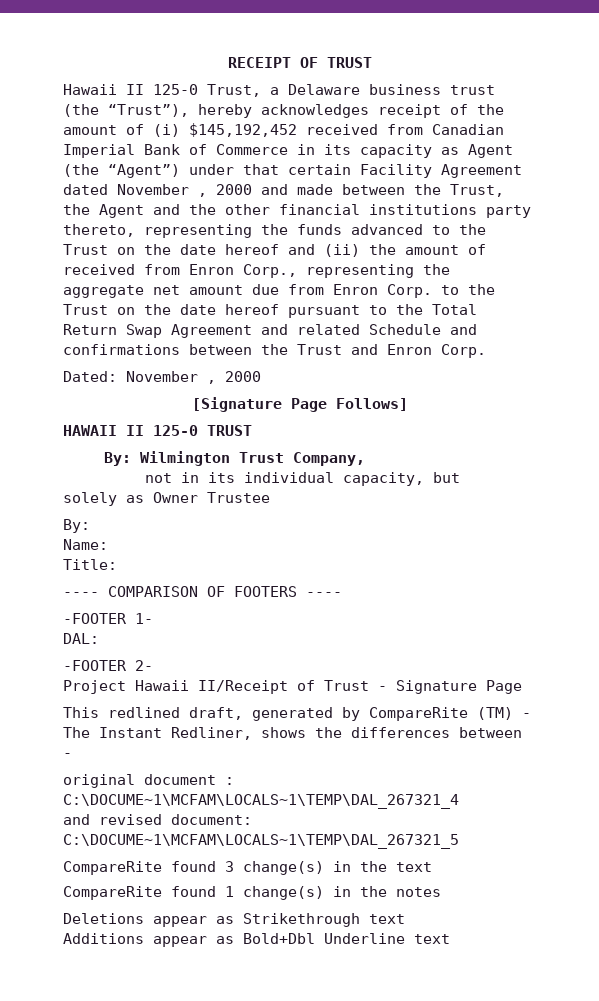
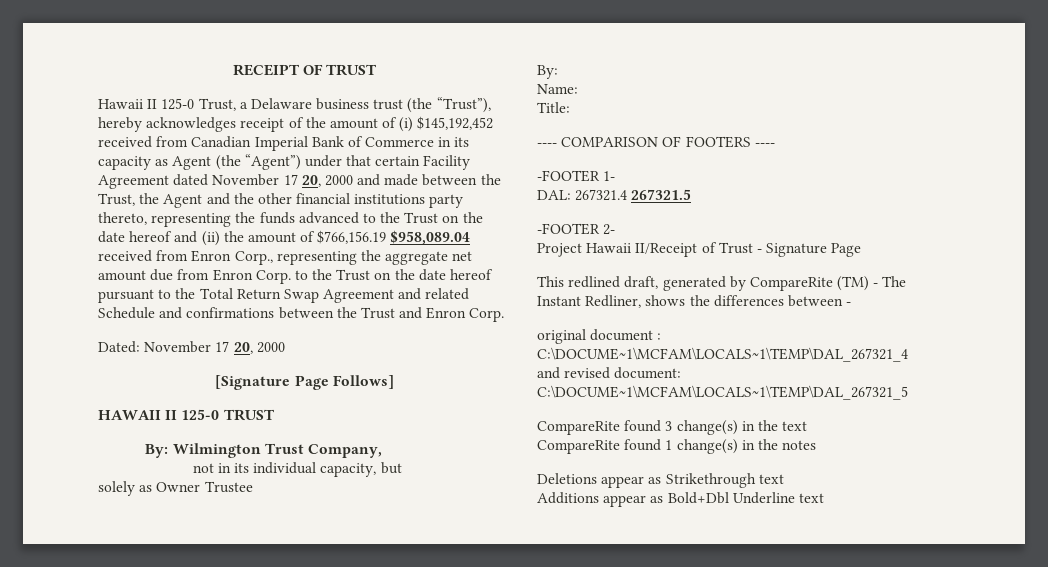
[198,193,207,197] , -> [283,174,321,187] 17 20,
(486, 249) none -> [317,230,471,245] $766,156.19 $958,089.04
[207,380,216,384] , -> [215,341,253,354] 17 20,
(99, 638) none -> [575,189,692,201] 267321.4 267321.5

